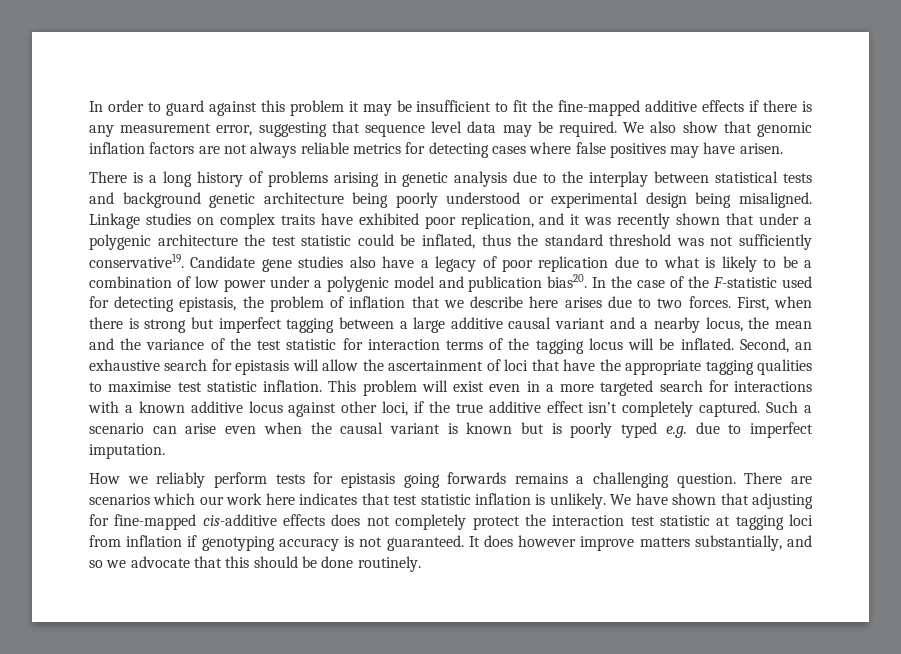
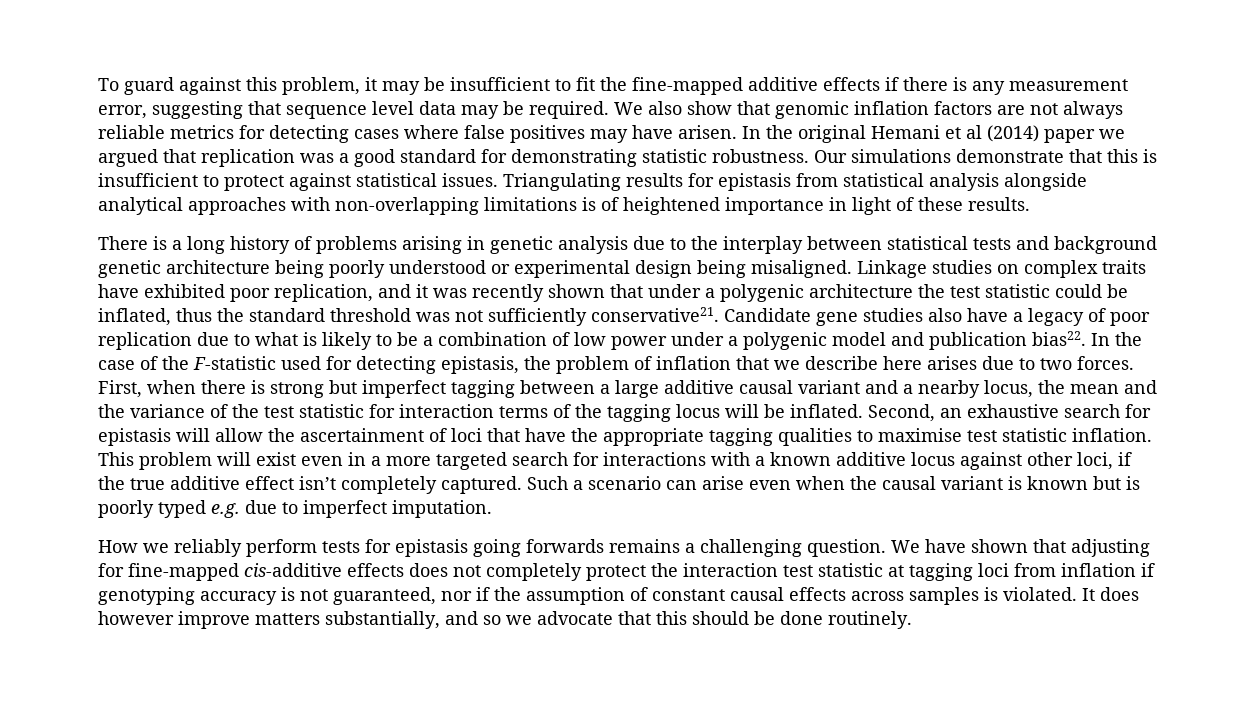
[89,100,161,112] In order to -> [98,78,119,91] To
[289,100,344,116] problem -> [282,77,360,95] problem,
(783, 148) none -> [742,125,1125,143] [98,149,1157,167] [98,173,1087,191] [98,197,1030,215] In the original Hemani et al (2014) paper we argued that replication was a good standard for demonstrating statistic robustness. Our simulations demonstrate that this is insufficient to protect against statistical issues. Triangulating results for epistasis from statistical analysis alongside analytical approaches with non-overlapping limitations is of heightened importance in light of these results.
[89,253,184,268] conservative19. -> [591,307,719,322] conservative21.
[547,274,588,288] bias20. -> [1032,331,1086,346] bias22.
[744,472,812,484] [89,493,606,509] There are scenarios which our work here indicates that test statistic inflation is unlikely. -> (886, 548) none
[386,535,464,551] guaranteed. -> [333,587,1077,605] guaranteed, nor if the assumption of constant causal effects across samples is violated.

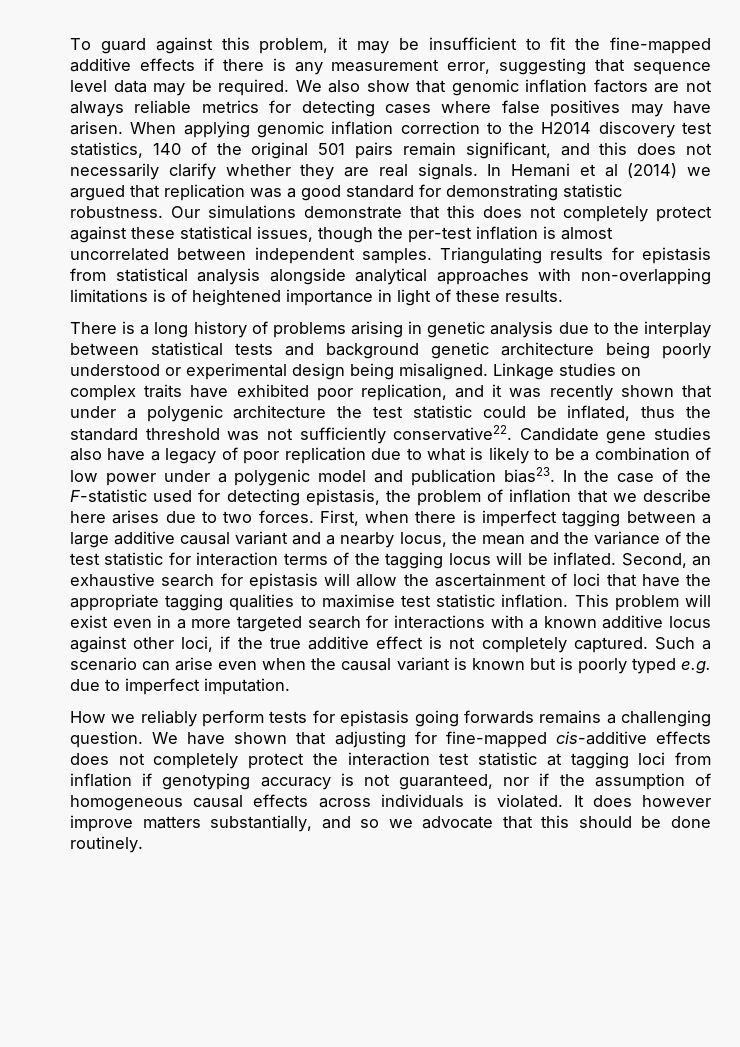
[742,125,866,143] In the original -> [130,121,712,138] [70,142,713,159] [70,163,502,180] When applying genomic inflation correction to the H2014 discovery test statistics, 140 of the original 501 pairs remain significant, and this does not necessarily clarify whether they are real signals. In
[1044,129,1095,143] paper -> (678, 170) none
[1143,149,1157,163] [98,173,498,191] is insufficient to protect against statistical issues. -> [483,206,712,222] [70,226,613,243] [70,247,432,264] does not completely protect against these statistical issues, though the per-test inflation is almost uncorrelated between independent samples.
[591,307,719,322] conservative21. -> [393,425,513,441] conservative22.
[1032,331,1086,346] bias22. -> [503,467,555,483] bias23.
[270,380,357,398] strong but -> (476, 516) none
[299,476,336,490] isn’t -> [429,636,476,649] is not
[652,589,725,601] constant -> [70,795,183,811] homogeneous
[909,587,979,605] samples -> [380,794,464,808] individuals

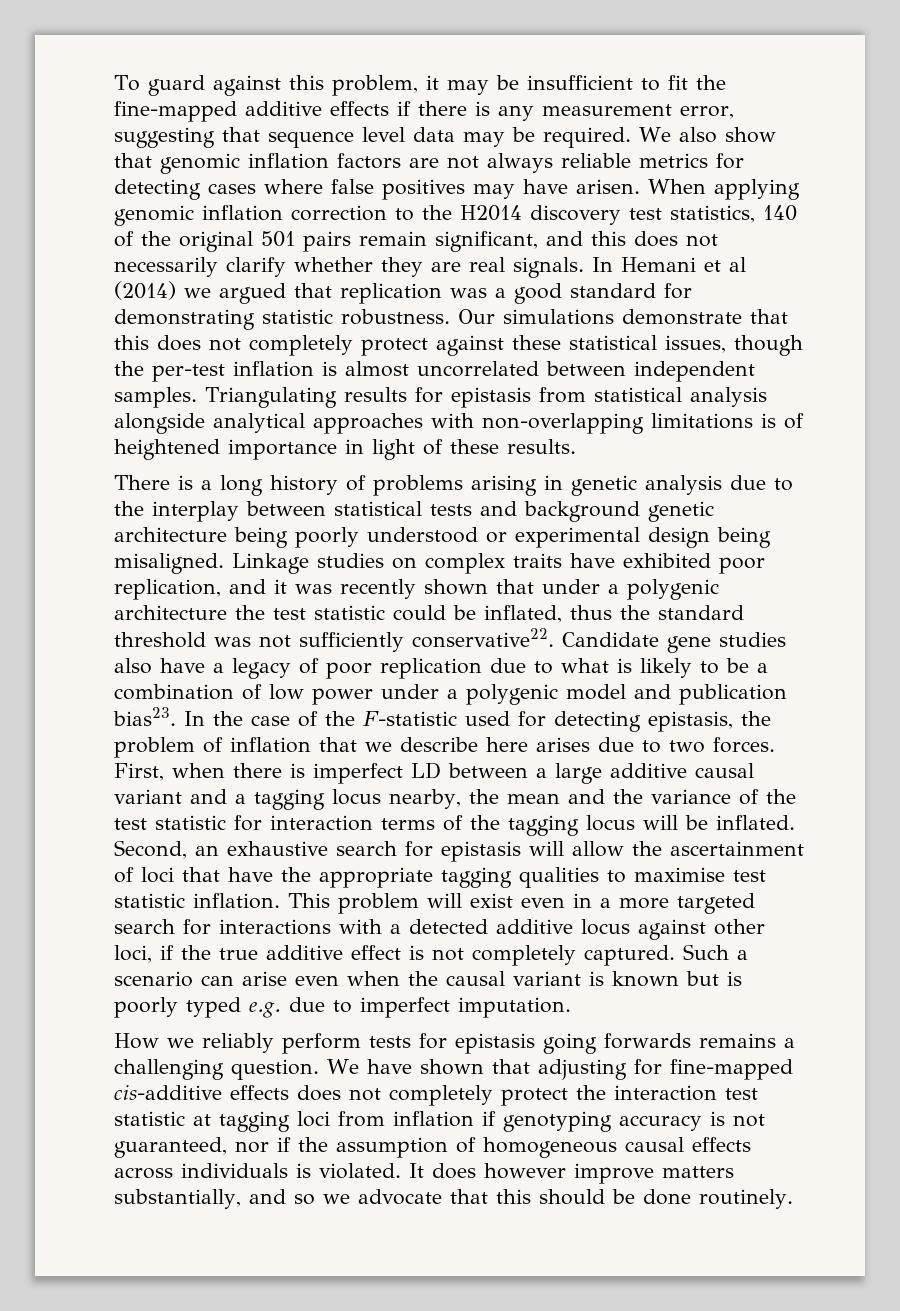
[562,510,621,527] tagging -> [411,762,441,779] LD
[340,532,447,548] nearby locus, -> [254,789,461,810] tagging locus nearby,
[543,616,597,628] known -> [409,919,488,934] detected

